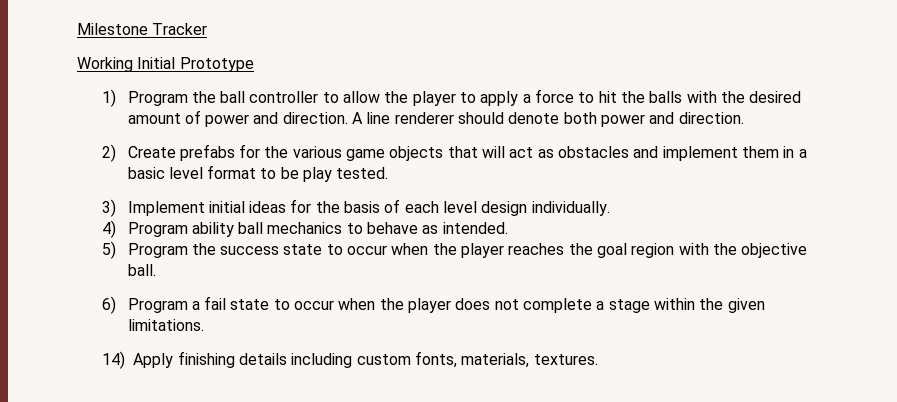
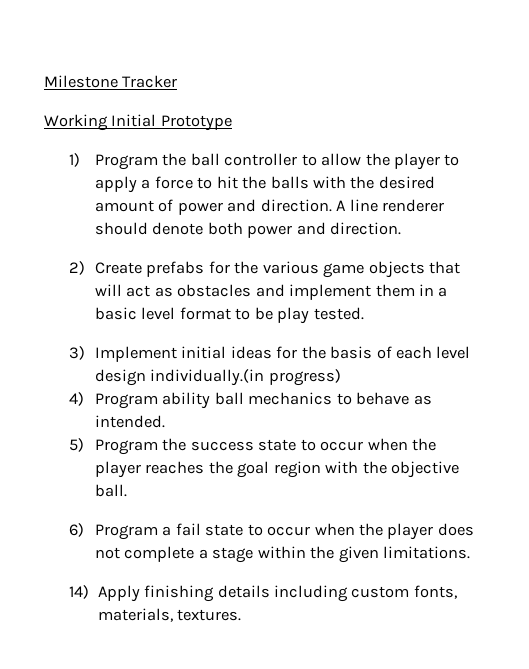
[531,201,610,216] individually. -> [150,369,341,386] individually.(in progress)

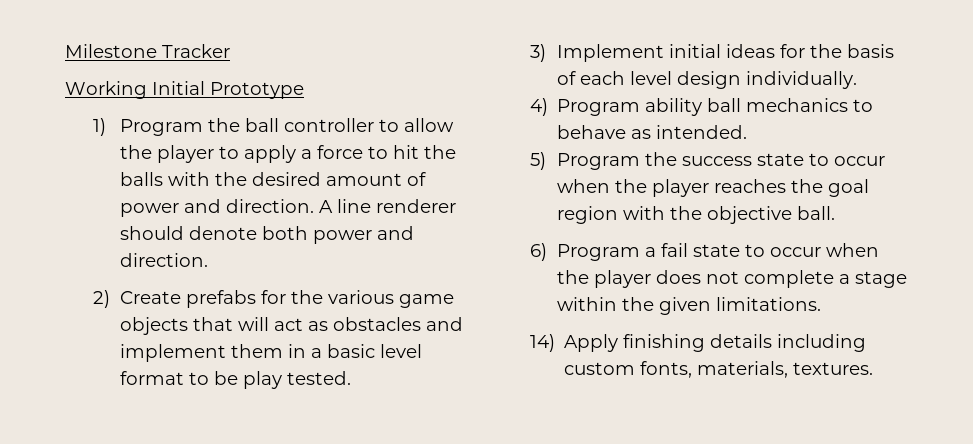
[150,369,341,386] individually.(in progress) -> [746,71,858,89] individually.

